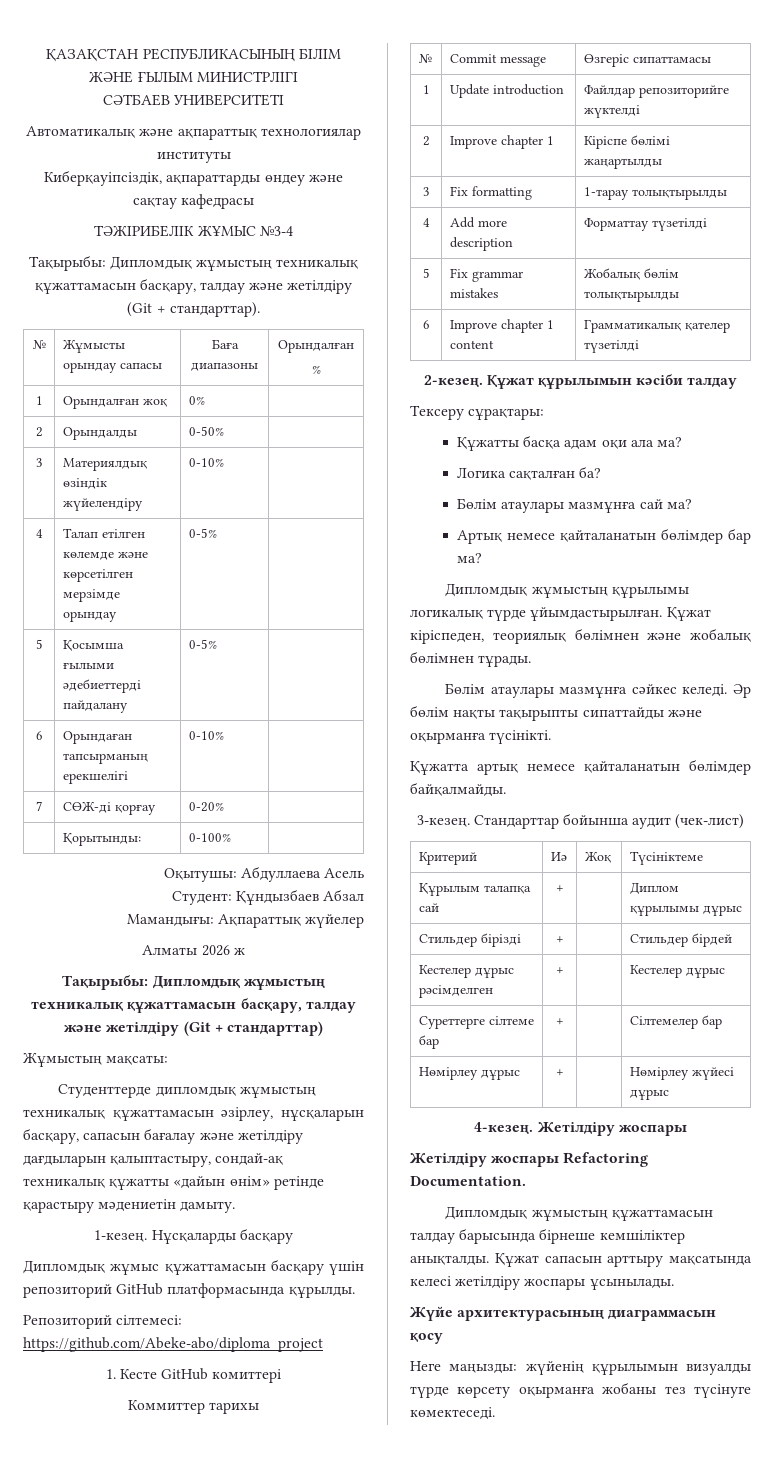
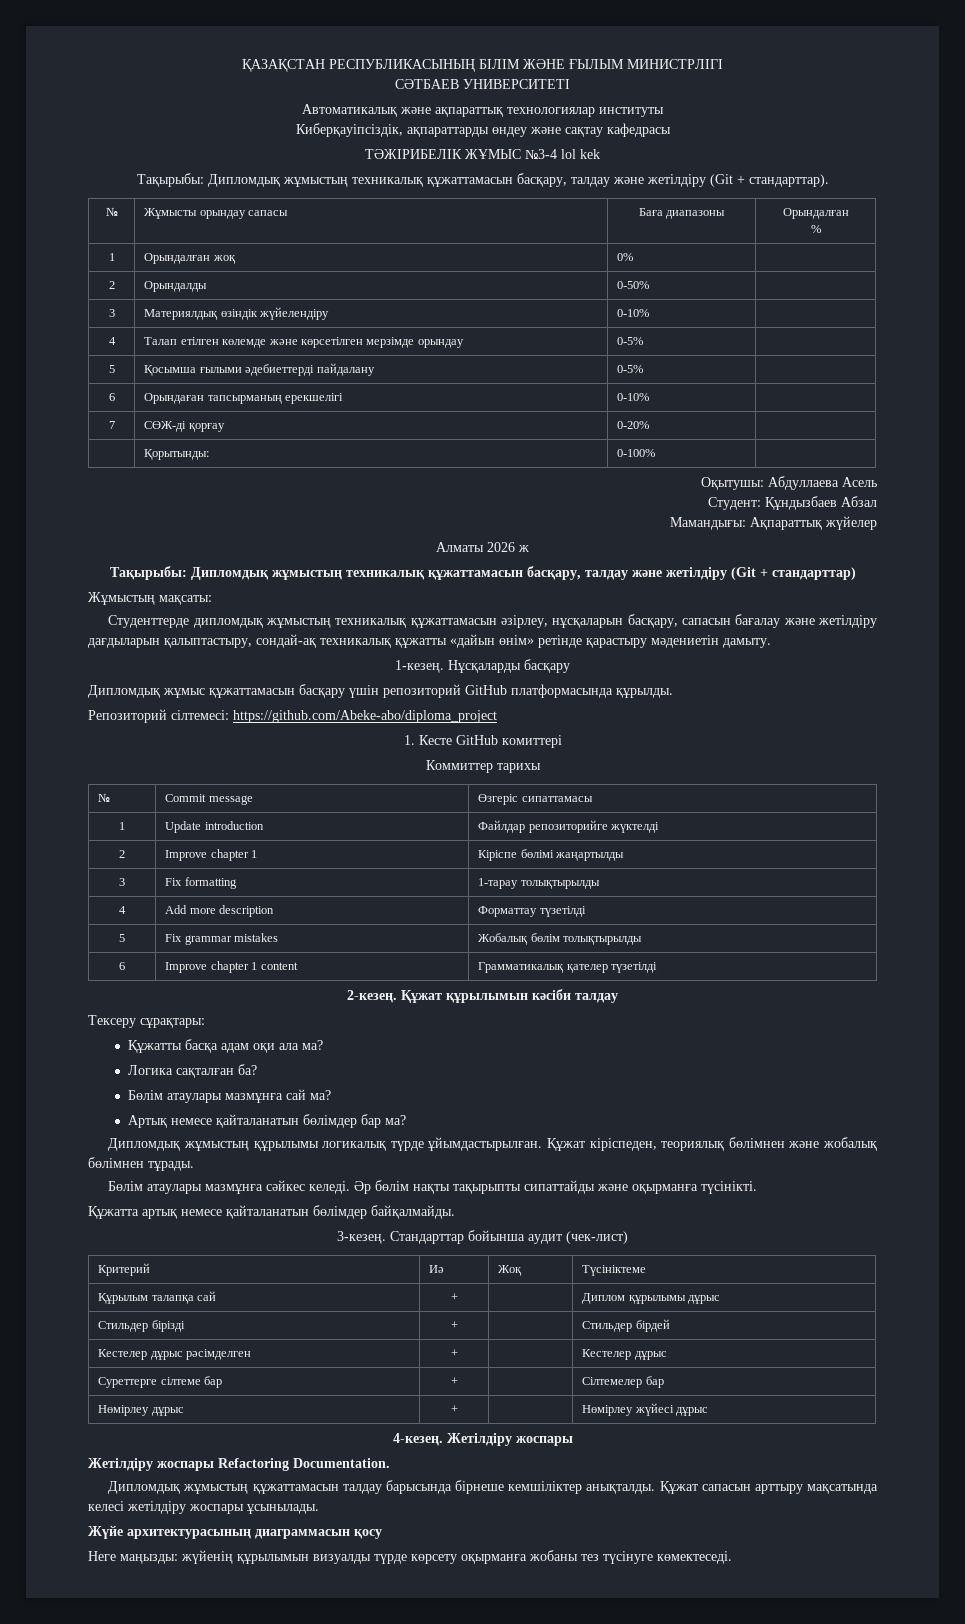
(293, 231) none -> [561,149,600,159] lol kek

